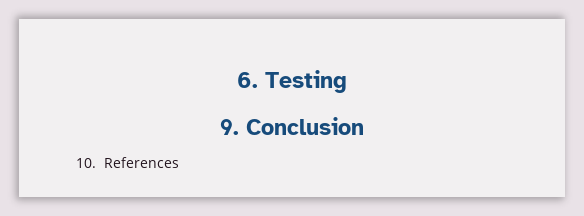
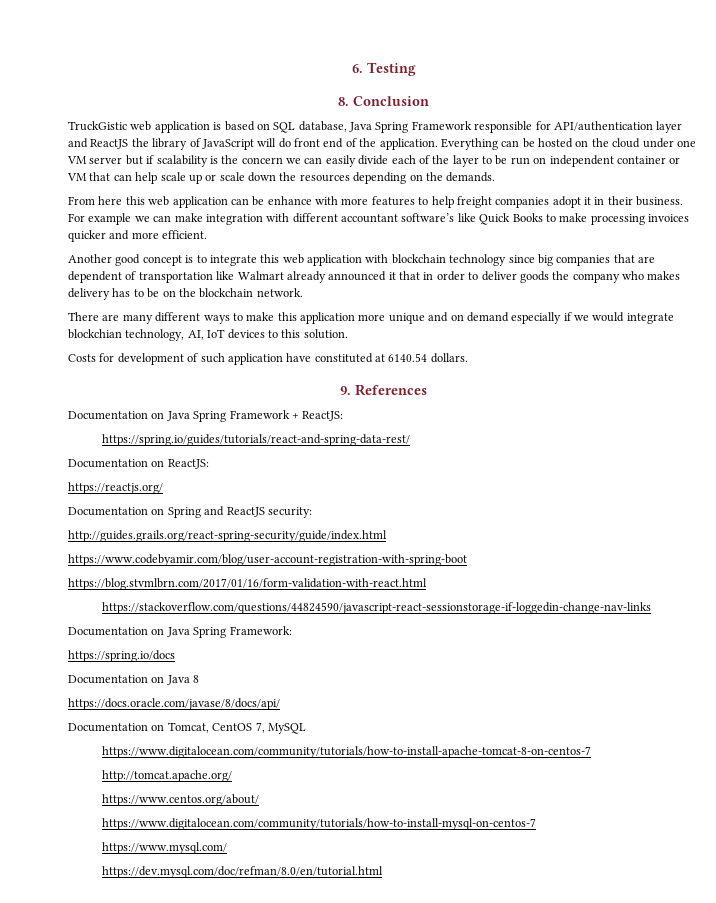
[220,119,239,135] 9. -> [338,97,349,106] 8.
[76,157,179,168] 10. References -> [68,121,683,133] [68,138,696,150] [67,155,681,167] [67,172,496,184] [68,196,684,208] [68,213,689,225] [68,230,208,242] [68,254,655,266] [68,271,681,283] [68,288,303,300] [68,312,674,324] [68,329,348,341] [68,353,468,365] [340,384,427,396] [68,410,344,422] [101,434,410,446] [68,459,209,469] [68,482,163,494] [68,506,312,518] [68,530,387,542] [68,554,467,566] [68,578,427,590] [101,602,651,614] [68,626,292,638] [68,650,175,662] [68,675,200,685] [68,698,280,710] [68,722,306,734] [101,746,591,758] [101,770,232,782] [101,794,259,806] [101,818,536,830] [101,842,227,854] [101,866,383,878] TruckGistic web application is based on SQL database, Java Spring Framework responsible for API/authentication layer and ReactJS the library of JavaScript will do front end of the application. Everything can be hosted on the cloud under one VM server but if scalability is the concern we can easily divide each of the layer to be run on independent container or VM that can help scale up or scale down the resources depending on the demands. // From here this web application can be enhance with more features to help freight companies adopt it in their business. For example we can make integration with different accountant software’s like Quick Books to make processing invoices quicker and more efficient. // Another good concept is to integrate this web application with blockchain technology since big companies that are dependent of transportation like Walmart already announced it that in order to deliver goods the company who makes delivery has to be on the blockchain network. // There are many different ways to make this application more unique and on demand especially if we would integrate blockchian technology, AI, IoT devices to this solution. // Costs for development of such application have constituted at 6140.54 dollars. // 9. References // Documentation on Java Spring Framework + ReactJS: // https://spring.io/guides/tutorials/react-and-spring-data-rest/ // Documentation on ReactJS: // https://reactjs.org/ // Documentation on Spring and ReactJS security: // http://guides.grails.org/react-spring-security/guide/index.html // https://www.codebyamir.com/blog/user-account-registration-with-spring-boot // https://blog.stvmlbrn.com/2017/01/16/form-validation-with-react.html // https://stackoverflow.com/questions/44824590/javascript-react-sessionstorage-if-loggedin-change-nav-links // Documentation on Java Spring Framework: // https://spring.io/docs // Documentation on Java 8 // https://docs.oracle.com/javase/8/docs/api/ // Documentation on Tomcat, CentOS 7, MySQL // https://www.digitalocean.com/community/tutorials/how-to-install-apache-tomcat-8-on-centos-7 // http://tomcat.apache.org/ // https://www.centos.org/about/ // https://www.digitalocean.com/community/tutorials/how-to-install-mysql-on-centos-7 // https://www.mysql.com/ // https://dev.mysql.com/doc/refman/8.0/en/tutorial.html

